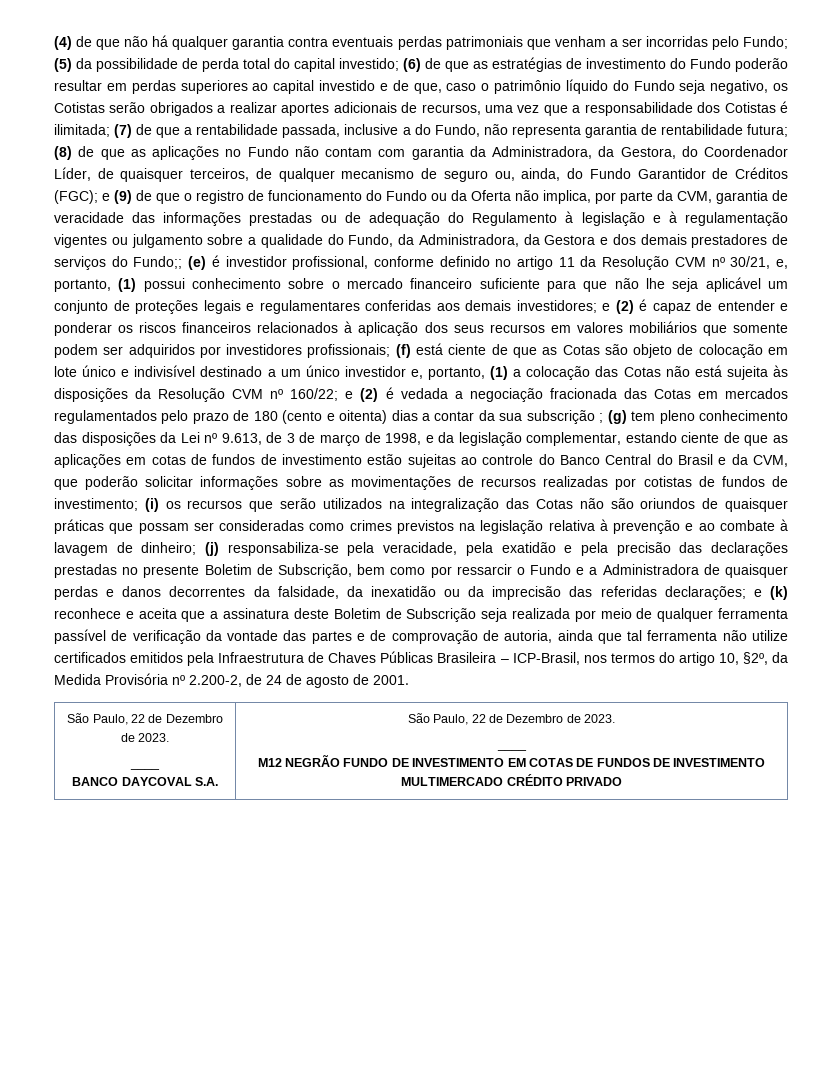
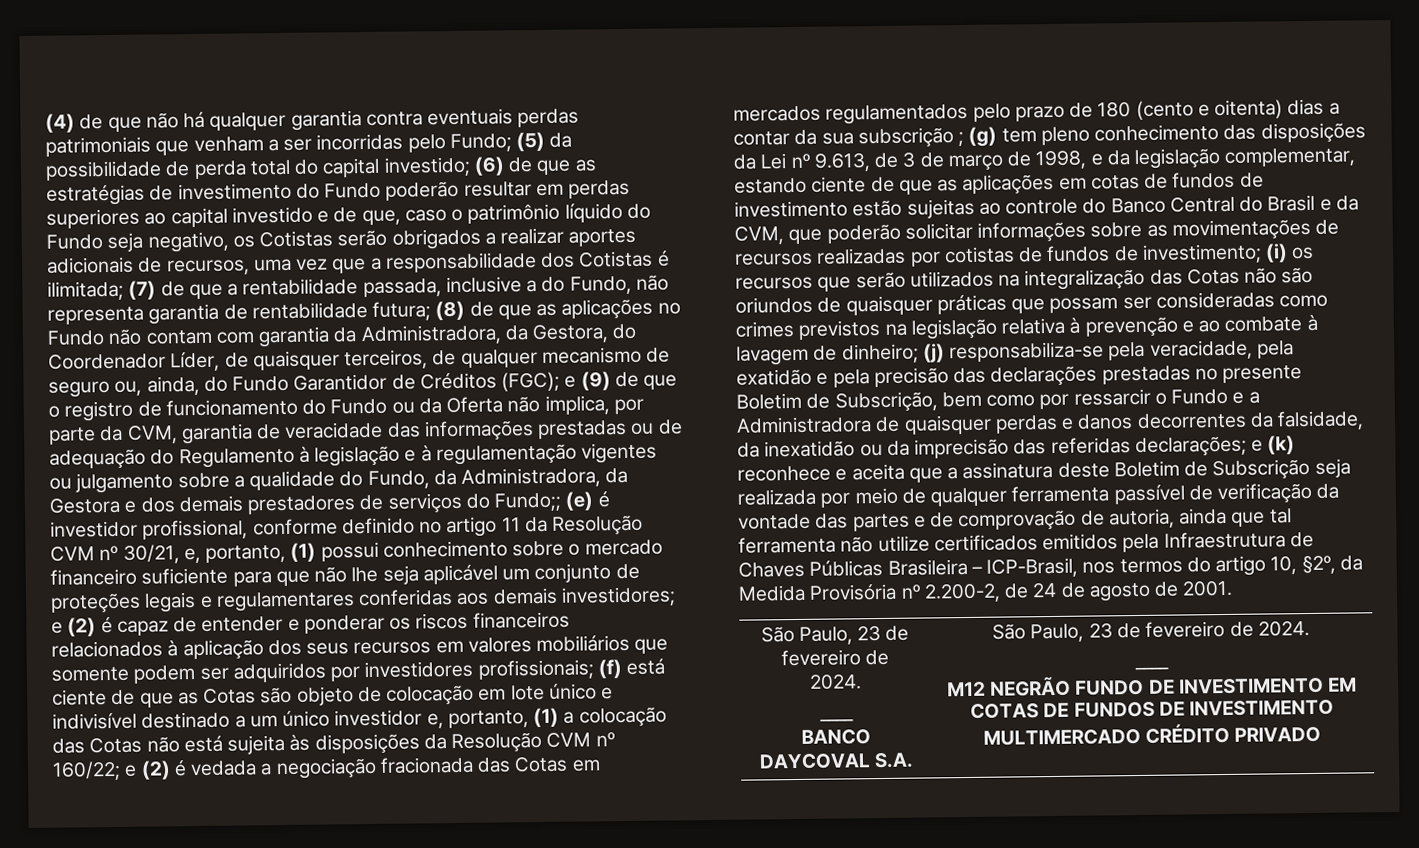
[131,714,223,723] [120,733,170,742] 22 de Dezembro de 2023. -> [857,625,910,642] [780,649,890,667] [809,674,862,690] 23 de fevereiro de 2024.
[471,714,616,723] 22 de Dezembro de 2023. -> [1088,620,1310,639] 23 de fevereiro de 2024.

